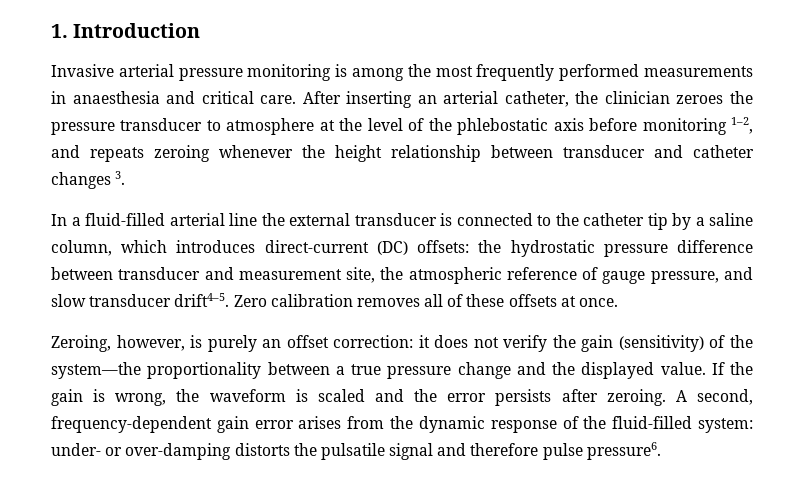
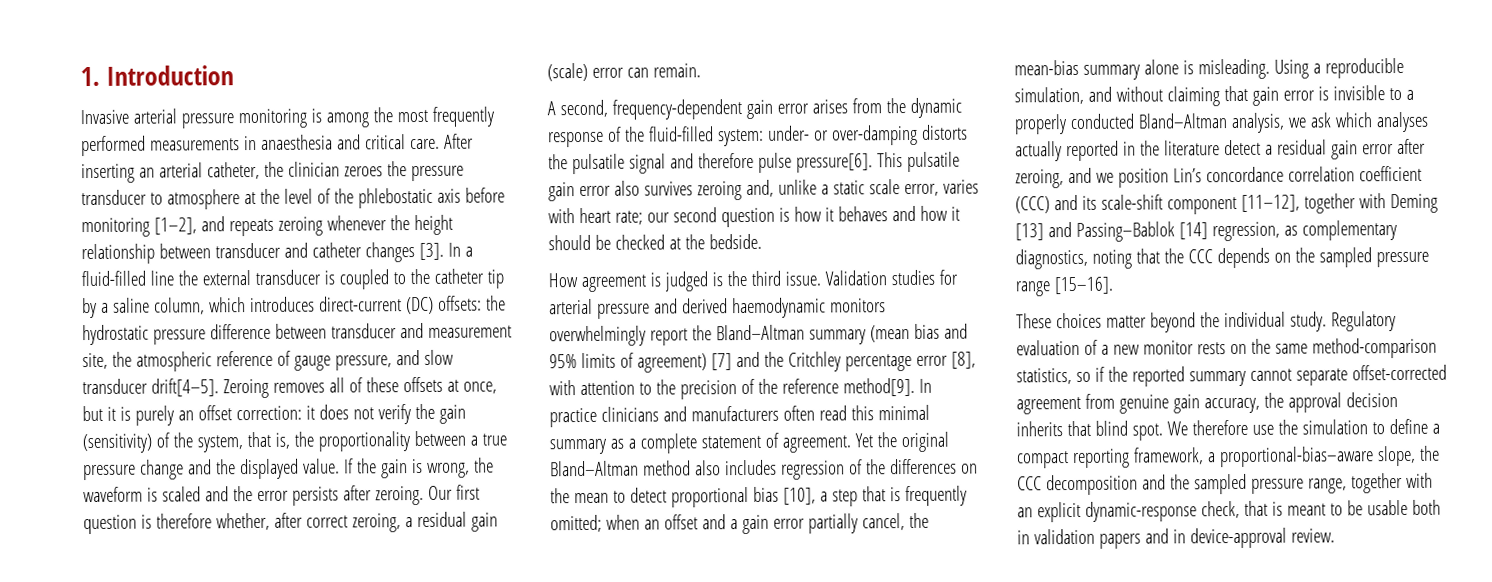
[730,117,753,134] 1–2, -> [153,217,197,235] [1–2],
[115,171,126,185] 3. // -> [418,242,444,260] [3].
[169,213,225,226] arterial -> (146, 278) none
[456,213,533,226] connected -> [338,269,389,290] coupled
[174,293,353,307] drift4–5. Zero calibration -> [150,378,269,399] drift[4–5]. Zeroing
[579,298,619,307] [51,335,185,352] once. // Zeroing, however, -> [462,381,497,394] [82,405,116,422] once, but it
[51,362,141,379] system—the -> [196,431,314,453] system, that is, the
(666, 397) none -> [427,484,480,500] [83,511,498,535] [547,62,701,82] Our first question is therefore whether, after correct zeroing, a residual gain (scale) error can remain. //
[586,442,661,460] pressure6. -> [795,151,960,173] [548,179,979,202] [548,205,960,228] [548,233,762,251] [548,269,958,293] [549,297,886,319] [549,323,968,347] [549,351,976,373] [549,377,932,400] [549,404,930,428] [549,431,949,455] [550,458,978,480] [550,485,967,508] [550,512,929,535] [1014,57,1404,80] [1014,85,1414,107] [1014,111,1429,135] [1015,138,1426,162] [1015,165,1422,189] [1015,193,1438,215] [1015,220,1397,242] [1015,247,1429,270] [1015,276,1114,297] [1016,311,1396,333] [1016,337,1437,359] [1016,364,1447,387] [1016,392,1398,415] [1016,418,1440,441] [1016,445,1440,469] [1017,472,1433,496] [1017,499,1441,523] [1017,527,1335,549] pressure[6]. This pulsatile gain error also survives zeroing and, unlike a static scale error, varies with heart rate; our second question is how it behaves and how it should be checked at the bedside. // How agreement is judged is the third issue. Validation studies for arterial pressure and derived haemodynamic monitors overwhelmingly report the Bland–Altman summary (mean bias and 95% limits of agreement) [7] and the Critchley percentage error [8], with attention to the precision of the reference method[9]. In practice clinicians and manufacturers often read this minimal summary as a complete statement of agreement. Yet the original Bland–Altman method also includes regression of the differences on the mean to detect proportional bias [10], a step that is frequently omitted; when an offset and a gain error partially cancel, the mean-bias summary alone is misleading. Using a reproducible simulation, and without claiming that gain error is invisible to a properly conducted Bland–Altman analysis, we ask which analyses actually reported in the literature detect a residual gain error after zeroing, and we position Lin’s concordance correlation coefficient (CCC) and its scale-shift component [11–12], together with Deming [13] and Passing–Bablok [14] regression, as complementary diagnostics, noting that the CCC depends on the sampled pressure range [15–16]. // These choices matter beyond the individual study. Regulatory evaluation of a new monitor rests on the same method-comparison statistics, so if the reported summary cannot separate offset-corrected agreement from genuine gain accuracy, the approval decision inherits that blind spot. We therefore use the simulation to define a compact reporting framework, a proportional-bias–aware slope, the CCC decomposition and the sampled pressure range, together with an explicit dynamic-response check, that is meant to be usable both in validation papers and in device-approval review.

